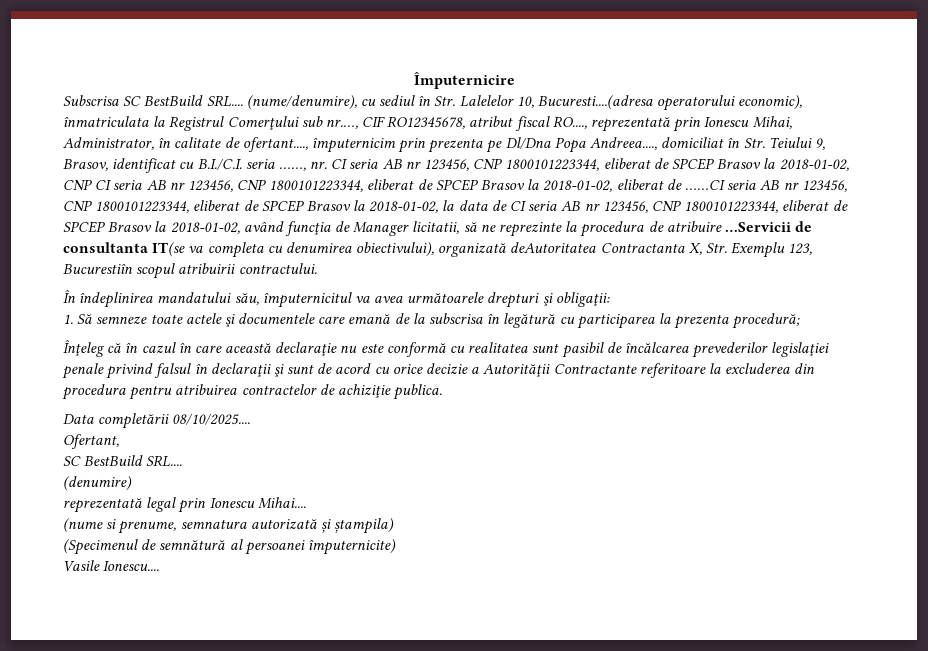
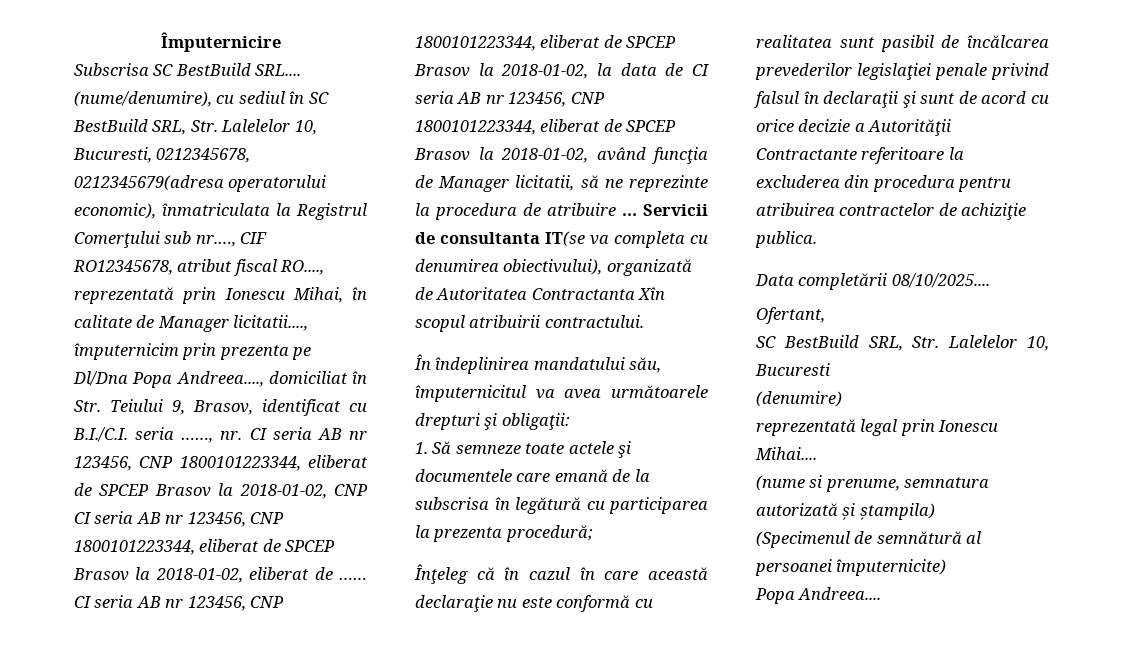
[434,95,654,110] Str. Lalelelor 10, Bucuresti....(adresa -> [308,92,329,104] [73,119,317,135] [73,147,251,163] [74,175,224,191] SC BestBuild SRL, Str. Lalelelor 10, Bucuresti, 0212345678, 0212345679(adresa
[63,137,154,150] Administrator, -> (343, 295) none
[242,137,308,152] ofertant...., -> [157,315,309,332] Manager licitatii....,
[684,180,726,190] ……CI -> [339,577,367,580] [74,596,91,608] …… CI
[724,222,791,232] …Servicii -> [622,204,708,216] … Servicii
[510,242,813,258] [63,264,133,274] deAutoritatea Contractanta X, Str. Exemplu 123, Bucurestiîn -> [415,287,666,300] de Autoritatea Contractanta Xîn
[146,455,183,467] SRL.... -> [868,335,1049,351] [755,363,830,376] SRL, Str. Lalelelor 10, Bucuresti
[63,560,160,572] Vasile Ionescu.... -> [755,587,882,604] Popa Andreea....

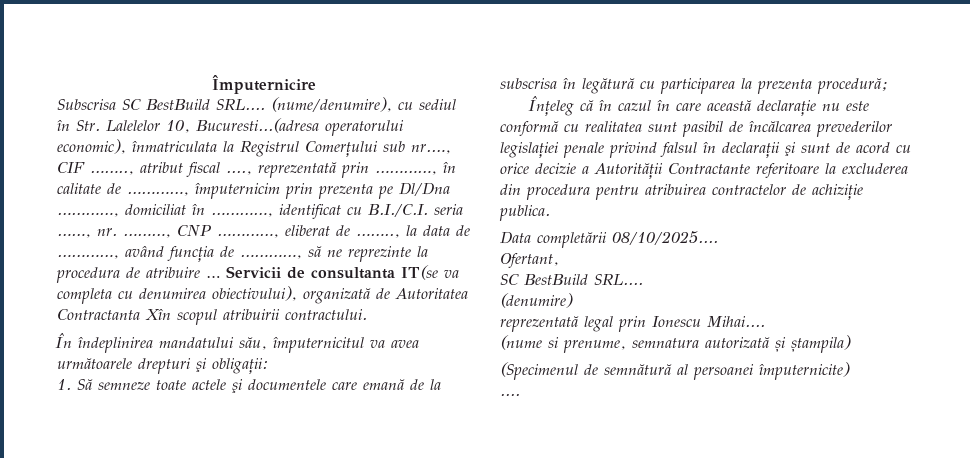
[308,92,329,104] [73,119,317,135] [73,147,251,163] [74,175,224,191] SC BestBuild SRL, Str. Lalelelor 10, Bucuresti, 0212345678, 0212345679(adresa -> [76,118,319,133] Str. Lalelelor 10, Bucuresti...(adresa
[73,260,173,275] RO12345678, -> [90,170,134,175] ……..,
[280,260,325,275] RO...., -> [226,170,252,175] ....,
[224,287,343,303] Ionescu Mihai, -> [375,170,437,175] …………,
[157,315,309,332] Manager licitatii...., -> [127,191,189,196] …………,
[132,371,367,388] [74,399,253,415] Popa Andreea...., domiciliat în Str. Teiului 9, Brasov, -> [57,204,273,217] …………, domiciliat în …………,
[249,427,367,440] [74,455,368,471] [74,483,368,499] [74,511,285,527] [74,539,336,555] [73,567,367,583] [74,595,285,611] [415,35,677,51] [414,63,709,79] [415,91,605,107] [415,119,677,135] [414,147,588,163] CI seria AB nr 123456, CNP 1800101223344, eliberat de SPCEP Brasov la 2018-01-02, CNP CI seria AB nr 123456, CNP 1800101223344, eliberat de SPCEP Brasov la 2018-01-02, eliberat de …… CI seria AB nr 123456, CNP 1800101223344, eliberat de SPCEP Brasov la 2018-01-02, la data de CI seria AB nr 123456, CNP 1800101223344, eliberat de SPCEP Brasov la 2018-01-02, -> [122,225,470,238] [57,254,119,259] ………, CNP …………, eliberat de …….., la data de …………,
[438,175,575,192] Manager licitatii, -> [240,254,302,259] …………,
[868,335,1049,351] [755,363,830,376] SRL, Str. Lalelelor 10, Bucuresti -> [594,274,643,286] SRL....
[755,587,882,604] Popa Andreea.... -> [500,393,520,396] ....

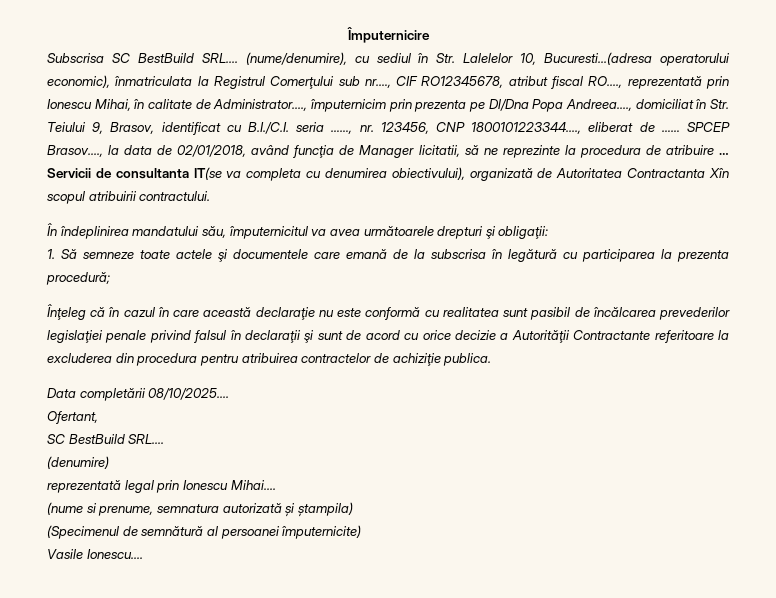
[90,170,134,175] …….., -> [421,76,504,88] RO12345678,
[226,170,252,175] ...., -> [588,76,623,88] RO....,
[375,170,437,175] …………, -> [47,99,131,111] Ionescu Mihai,
[127,191,189,196] …………, -> [213,99,308,111] Administrator....,
[57,204,273,217] …………, domiciliat în …………, -> [532,99,729,112] [47,122,155,134] Popa Andreea...., domiciliat în Str. Teiului 9, Brasov,
[122,225,400,238] ………, CNP …………, eliberat de …….., -> [380,122,731,134] [47,145,103,157] 123456, CNP 1800101223344...., eliberat de …… SPCEP Brasov....,
[57,254,119,259] …………, -> [177,145,247,157] 02/01/2018,
[240,254,302,259] …………, -> [359,145,460,158] Manager licitatii,
[500,393,520,396] .... -> [47,549,143,559] Vasile Ionescu....

